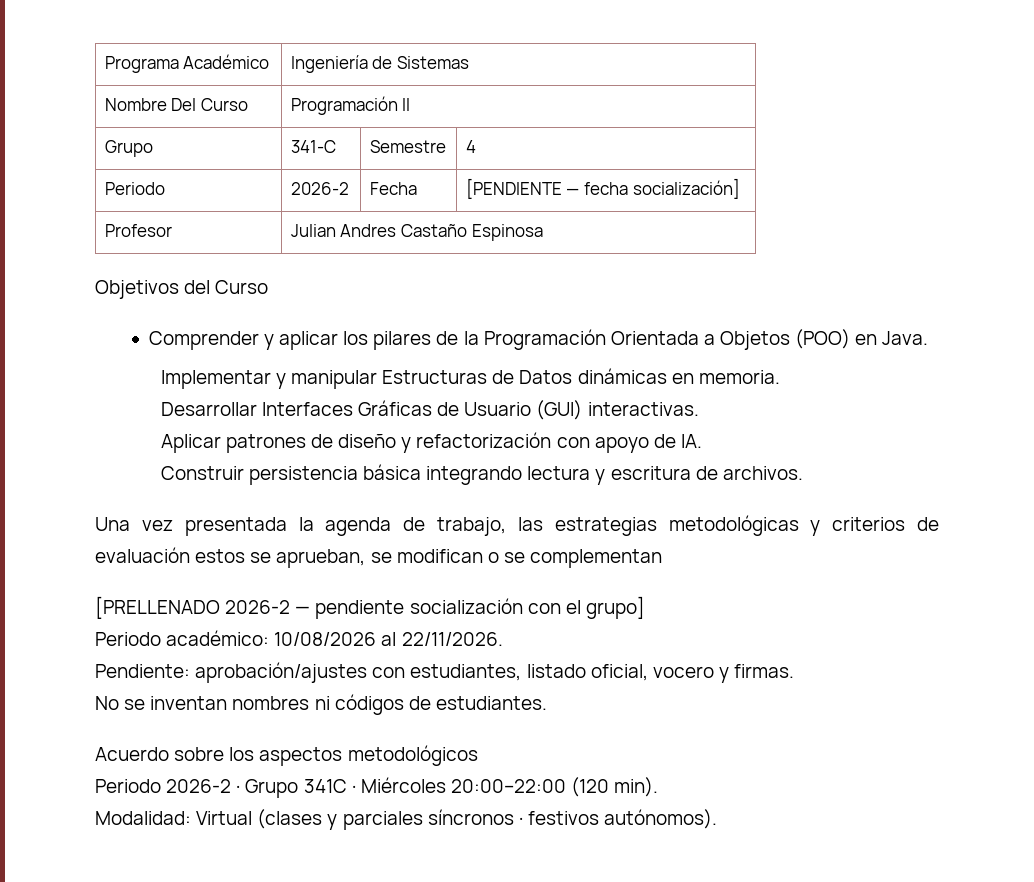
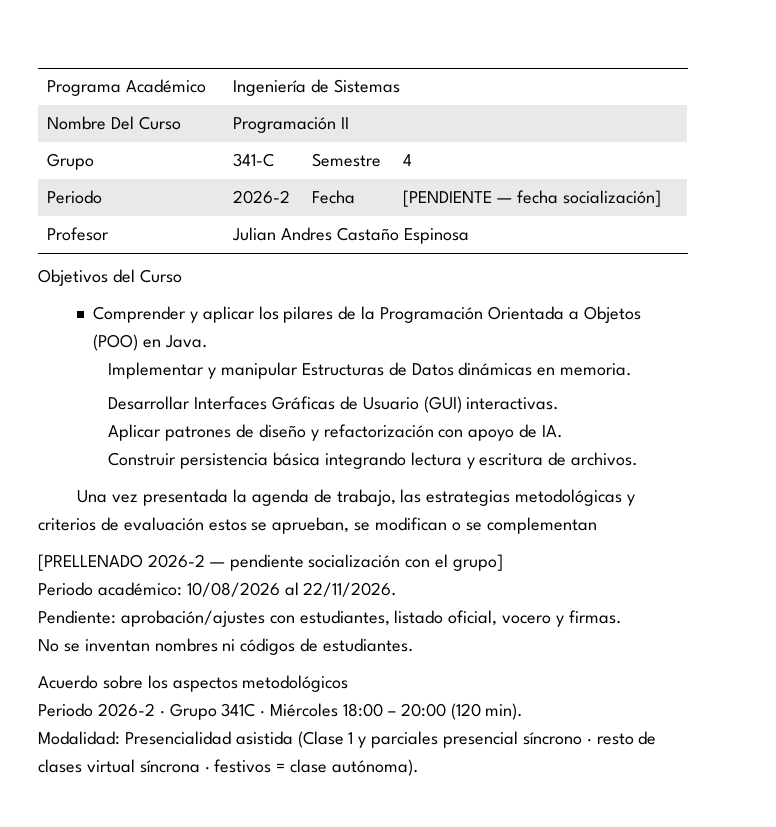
[450,779,566,793] 20:00–22:00 -> [343,703,446,717] 18:00 – 20:00
[196,809,718,830] Virtual (clases y parciales síncronos · festivos autónomos). -> [124,731,657,748] [38,759,420,776] Presencialidad asistida (Clase 1 y parciales presencial síncrono · resto de clases virtual síncrona · festivos = clase autónoma).

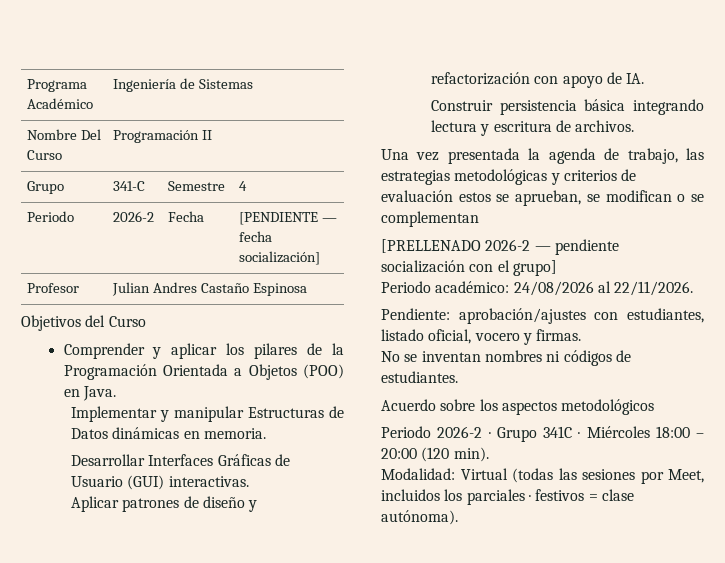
[186,582,280,597] 10/08/2026 -> [513,281,594,296] 24/08/2026
[124,731,657,748] [38,759,200,773] Presencialidad asistida (Clase 1 y parciales presencial síncrono · resto de clases virtual síncrona -> [460,468,704,484] [381,489,525,505] Virtual (todas las sesiones por Meet, incluidos los parciales

